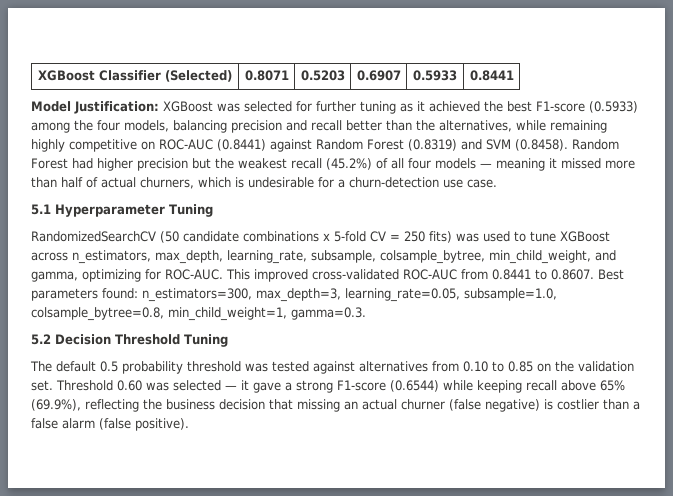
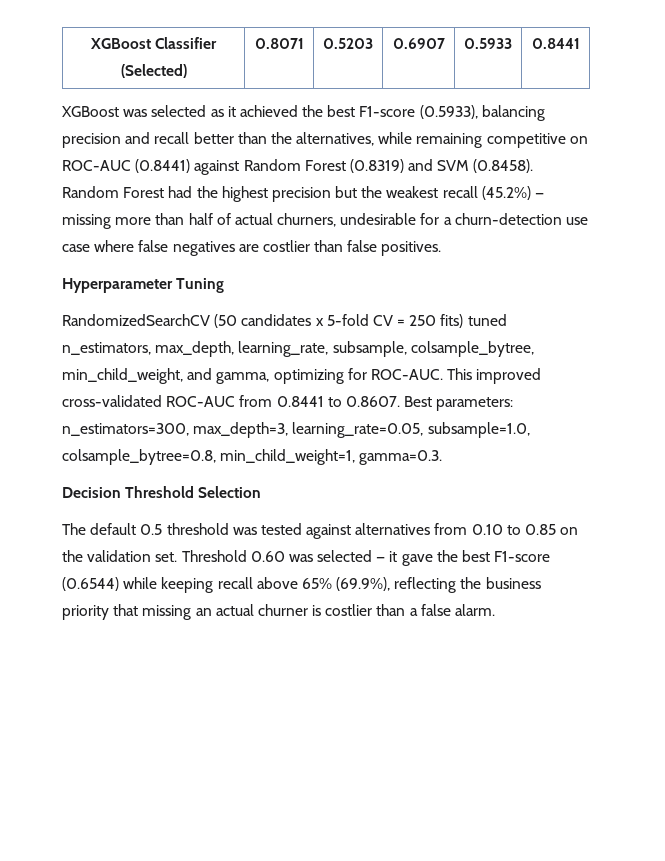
[31,101,159,114] Model Justification: -> (580, 43) none
[296,101,396,114] for further tuning -> (207, 111) none
[589,101,638,113] [31,120,169,133] (0.5933) among the four models, -> [419,105,478,119] (0.5933),
[31,139,65,152] highly -> (483, 140) none
[97,158,133,171] higher -> [196,186,268,202] the highest
[376,158,601,171] of all four models — meaning it missed -> [535,193,545,198] [62,214,111,229] — missing
[198,177,244,188] which is -> (337, 220) none
[467,179,497,188] [31,204,51,215] case. // 5.1 -> [62,240,442,256] case where false negatives are costlier than false positives. //
[183,231,319,242] candidate combinations -> [241,314,312,326] candidates
[456,231,610,242] [31,252,68,261] was used to tune XGBoost across -> [467,314,507,326] tuned
[31,288,138,301] parameters found: -> [436,397,514,411] parameters:
[31,334,51,345] 5.2 -> (443, 457) none
[184,334,228,347] Tuning -> [198,486,262,498] Selection
[122,361,183,374] probability -> (163, 529) none
[285,380,333,393] a strong -> [436,550,491,562] the best
[219,399,265,410] decision -> [62,605,109,620] priority
[449,399,540,412] (false negative) -> (308, 610) none
[62,418,189,431] alarm (false positive). -> [455,604,496,616] alarm.

